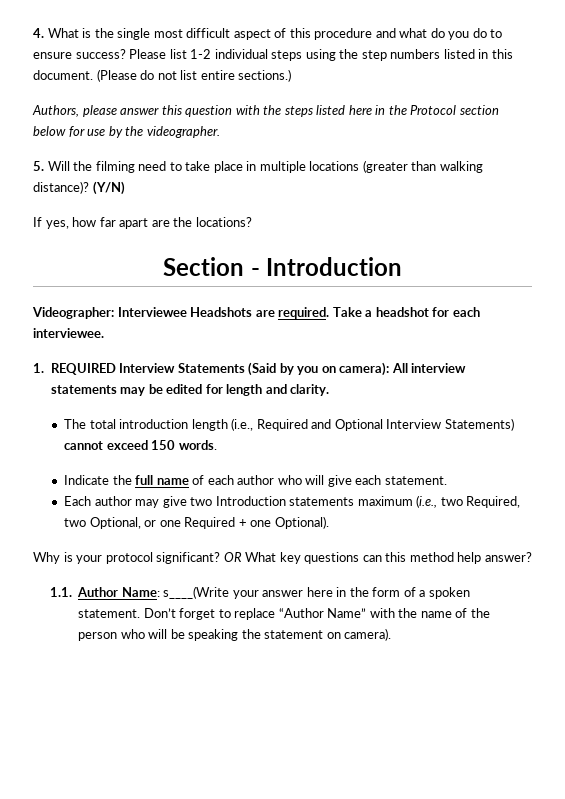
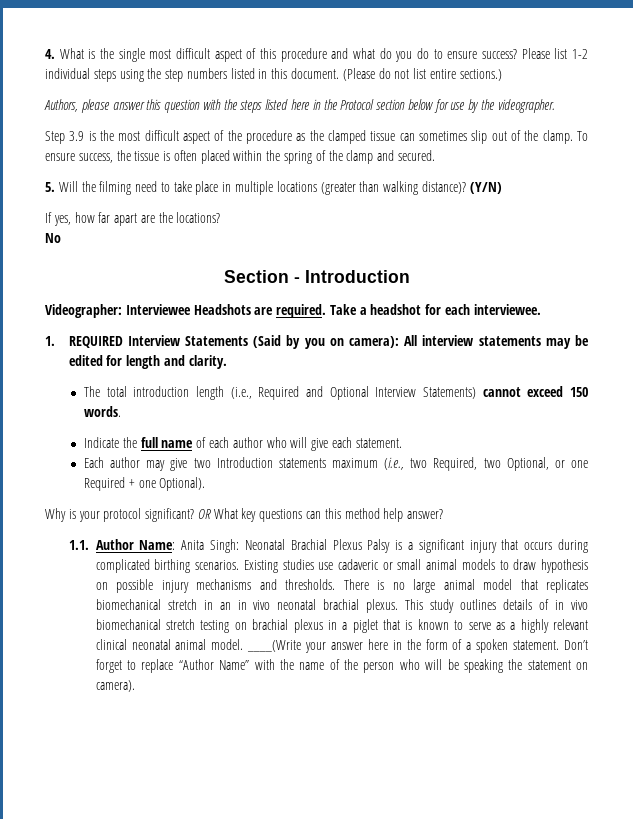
(220, 132) none -> [45,130,589,144] [45,150,435,164] // Step 3.9 is the most difficult aspect of the procedure as the clamped tissue can sometimes slip out of the clamp. To ensure success, the tissue is often placed within the spring of the clamp and secured.
(252, 222) none -> [45,233,61,243] // No
[163,586,230,599] s____(Write -> [181,539,588,553] [95,559,588,573] [95,579,588,593] [95,599,588,613] [95,619,589,633] [95,639,302,652] Anita Singh: Neonatal Brachial Plexus Palsy is a significant injury that occurs during complicated birthing scenarios. Existing studies use cadaveric or small animal models to draw hypothesis on possible injury mechanisms and thresholds. There is no large animal model that replicates biomechanical stretch in an in vivo neonatal brachial plexus. This study outlines details of in vivo biomechanical stretch testing on brachial plexus in a piglet that is known to serve as a highly relevant clinical neonatal animal model. ____(Write

